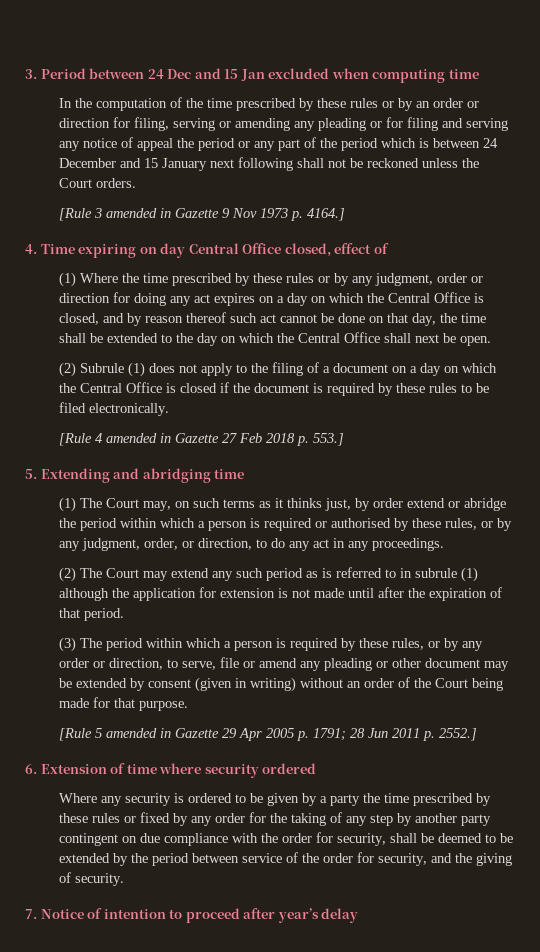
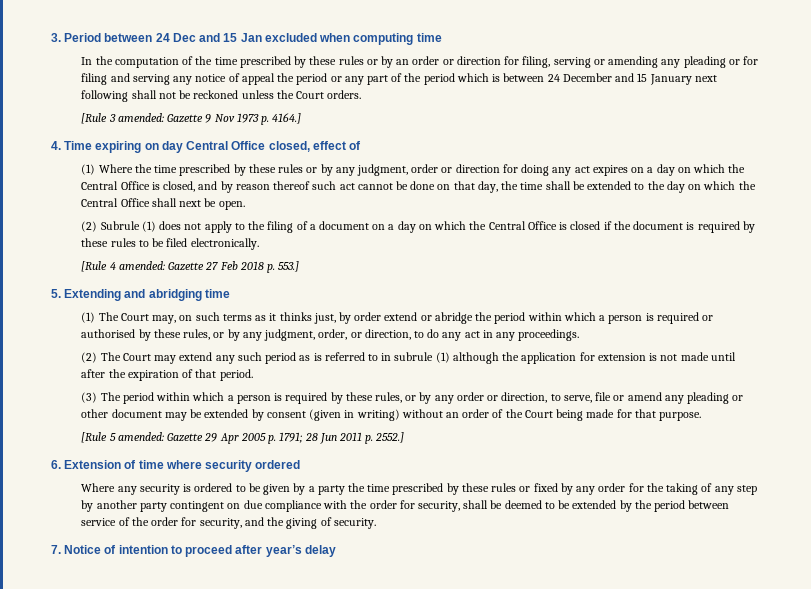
[106,208,172,218] amended in -> [117,113,164,122] amended:
[106,433,172,443] amended in -> [118,261,165,270] amended:
[106,728,172,738] amended in -> [117,432,164,441] amended:

